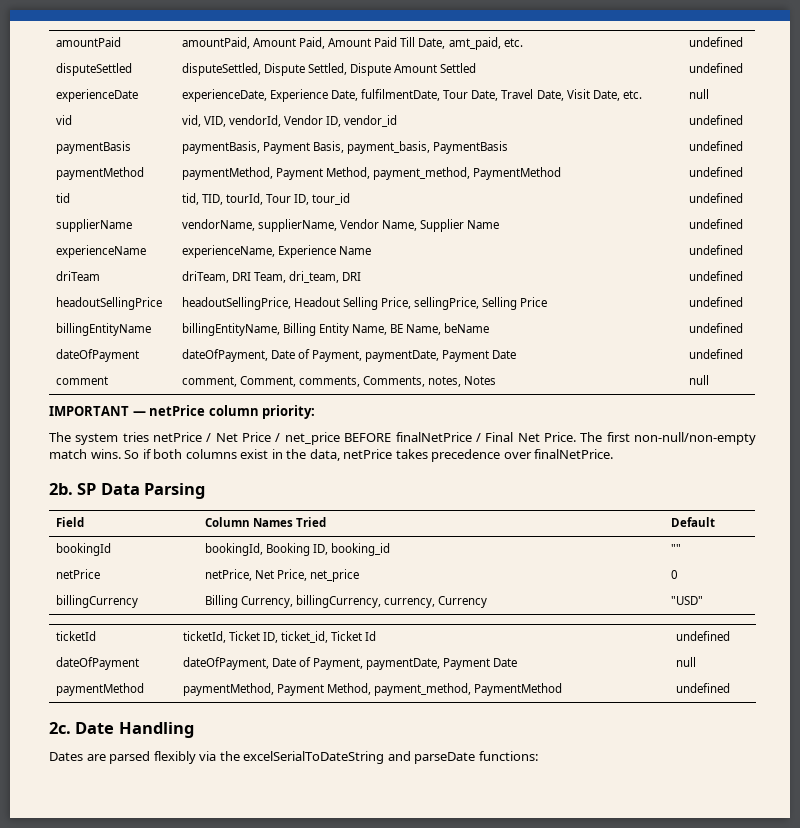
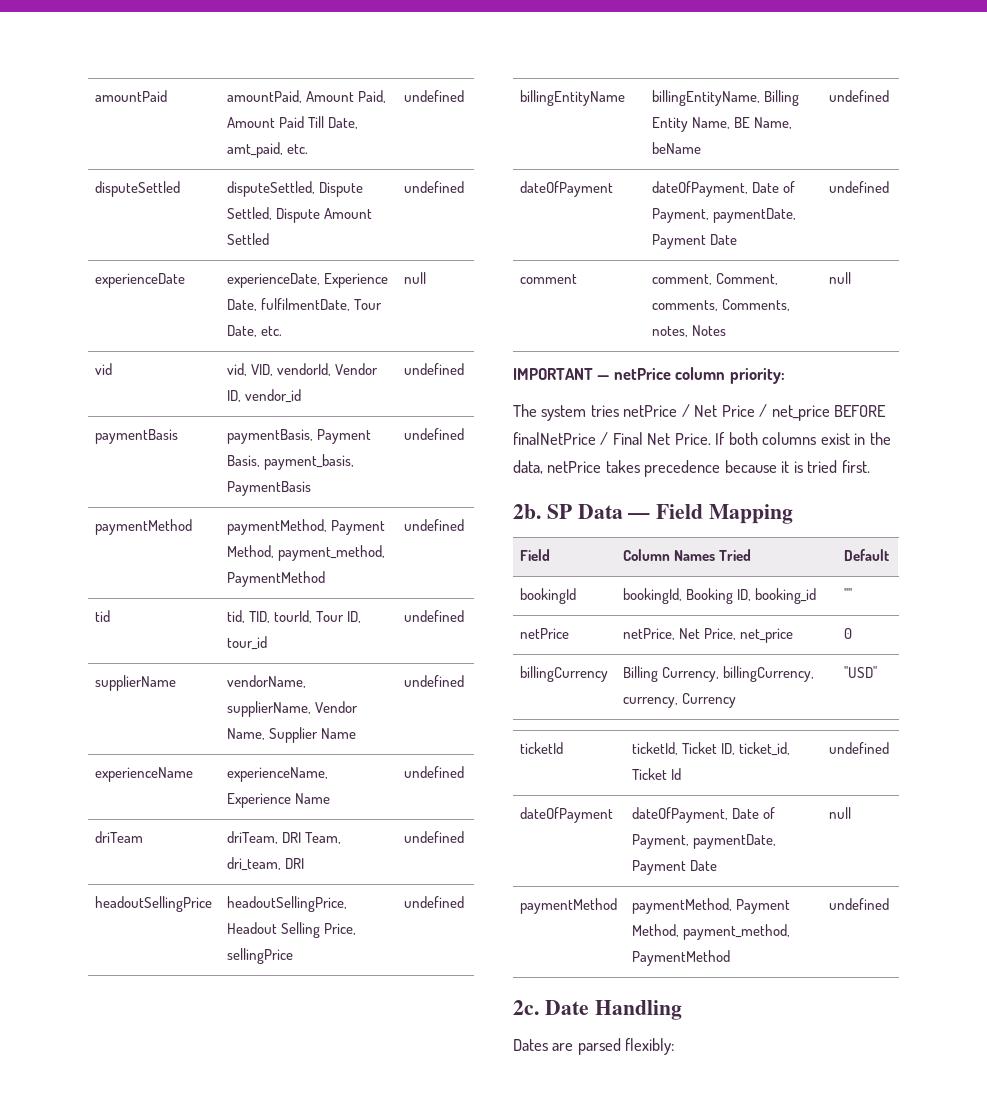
[501,89,620,101] Travel Date, Visit Date, -> (258, 331) none
[414,297,548,310] sellingPrice, Selling Price -> [227,948,294,964] sellingPrice
[580,432,757,445] [49,449,152,459] The first non-null/non-empty match wins. So if -> [715,432,726,445] If
[503,449,614,459] over finalNetPrice. -> [724,460,870,473] because it is tried first.
[144,483,206,499] Parsing -> [628,504,794,524] — Field Mapping
[153,751,538,764] flexibly via the excelSerialToDateString and parseDate functions: -> [625,1038,675,1055] flexibly:

